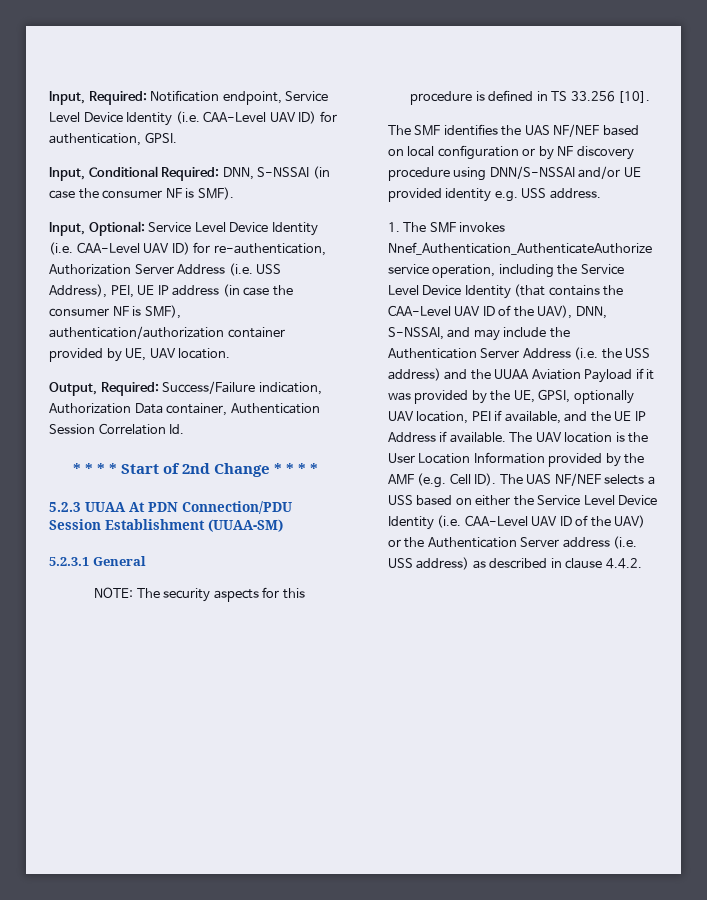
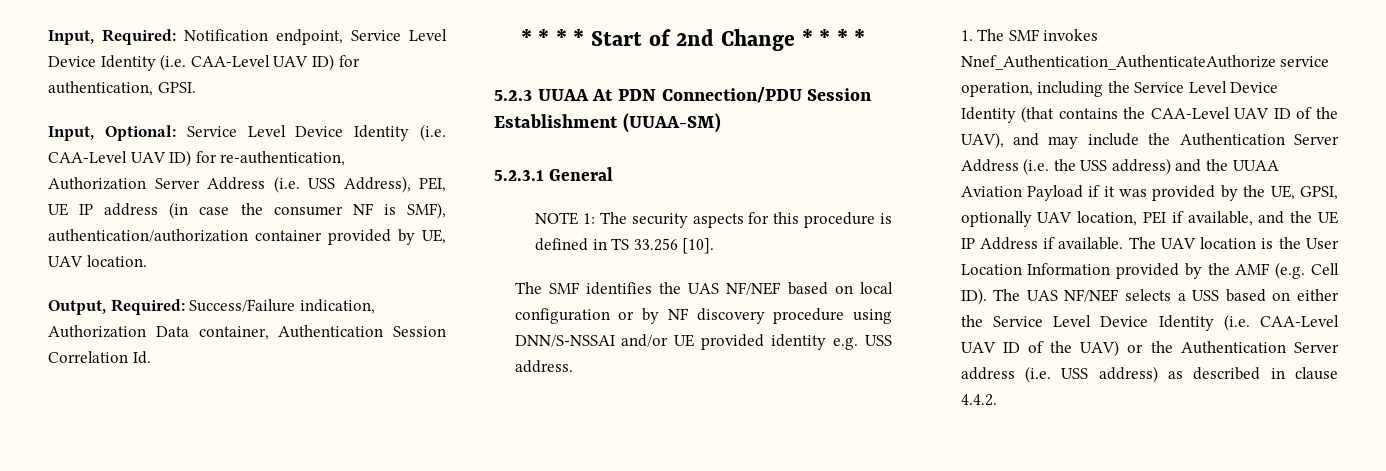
[49,166,330,181] [49,187,234,200] // Input, Conditional Required: DNN, S-NSSAI (in case the consumer NF is SMF). -> (196, 87) none
[94,587,134,598] NOTE: -> [535,212,595,225] NOTE 1:
[575,306,607,319] [387,327,444,340] DNN, S-NSSAI, -> (1004, 140) none

